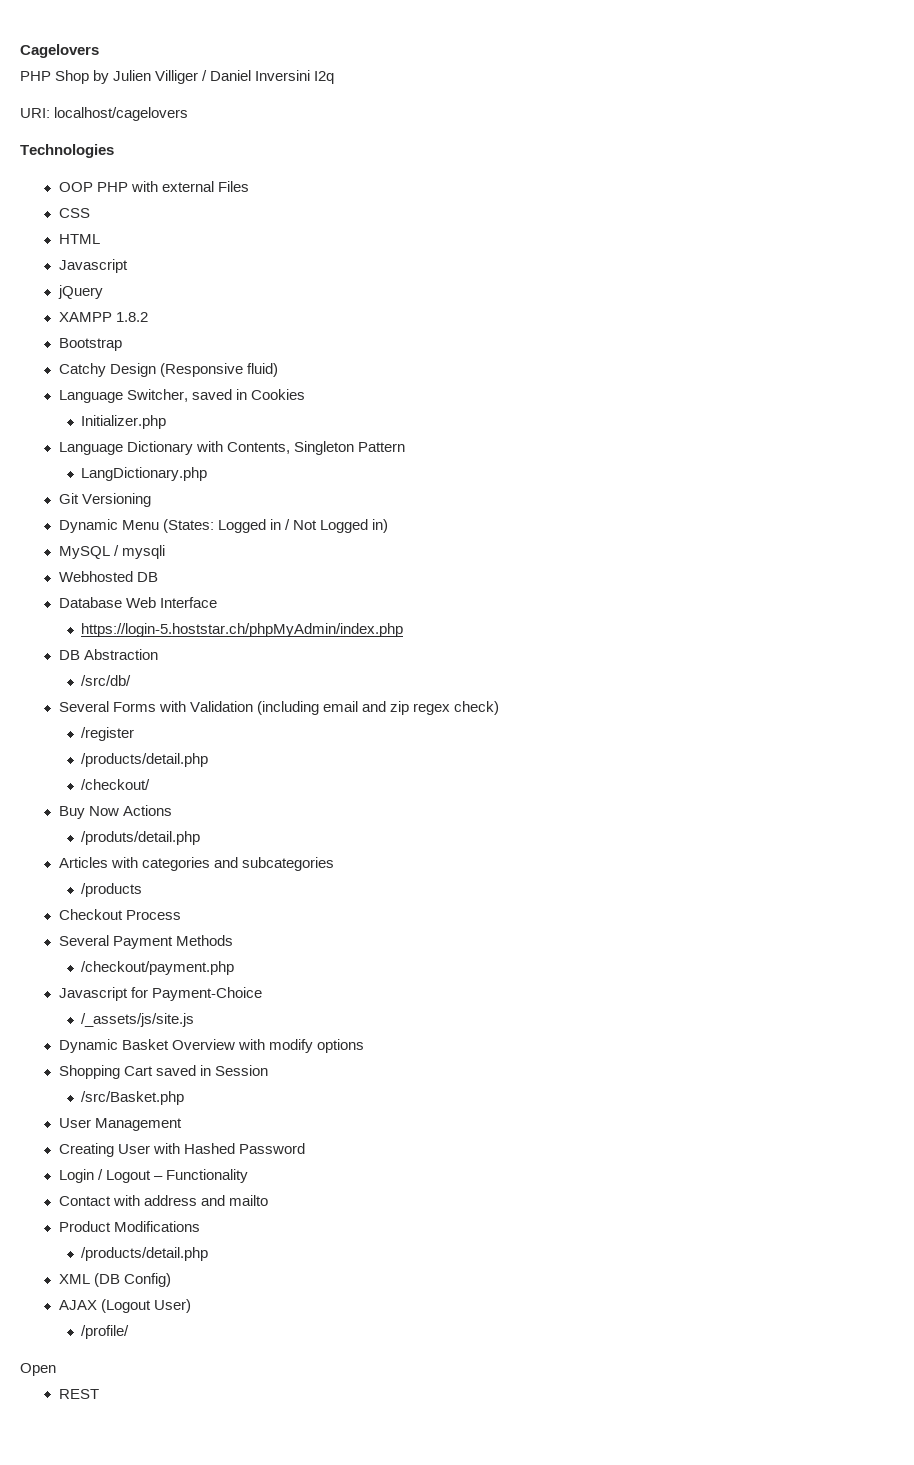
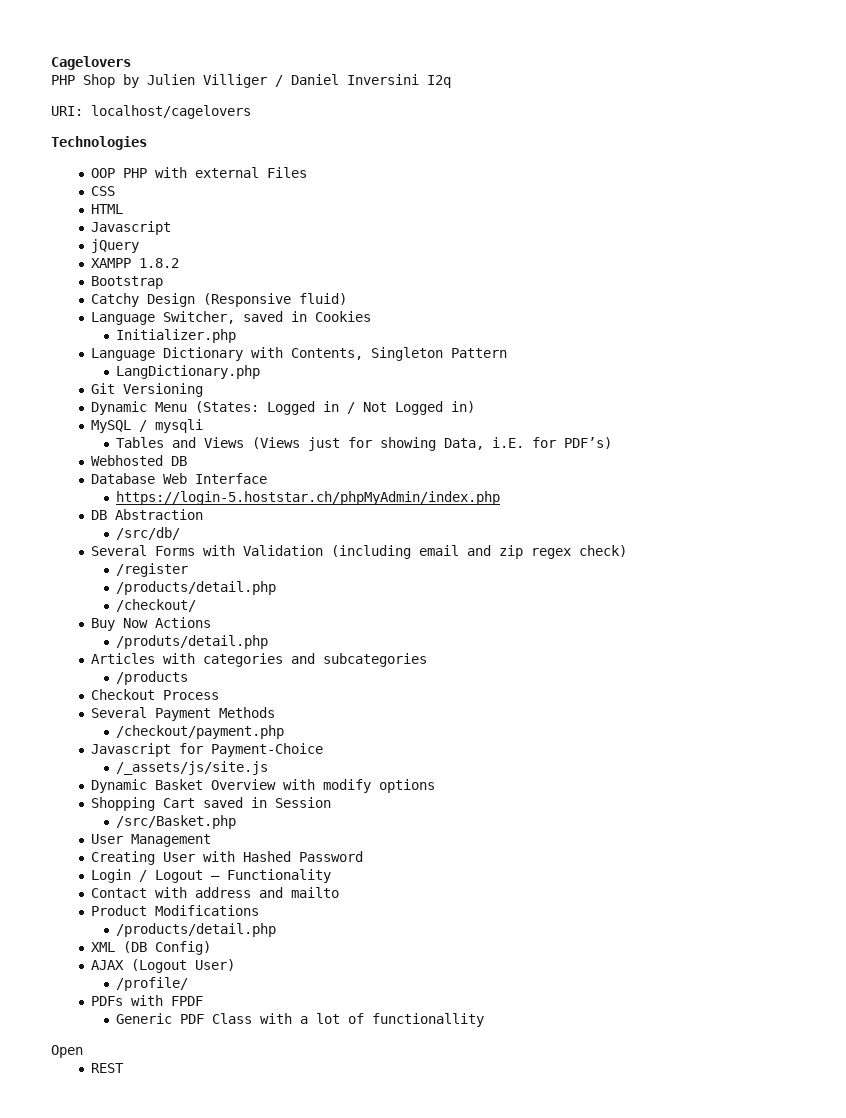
(165, 552) none -> [116,437,613,451] // Tables and Views (Views just for showing Data, i.E. for PDF’s)
(130, 1332) none -> [91,995,204,1006] [116,1013,485,1027] // PDFs with FPDF // Generic PDF Class with a lot of functionallity

